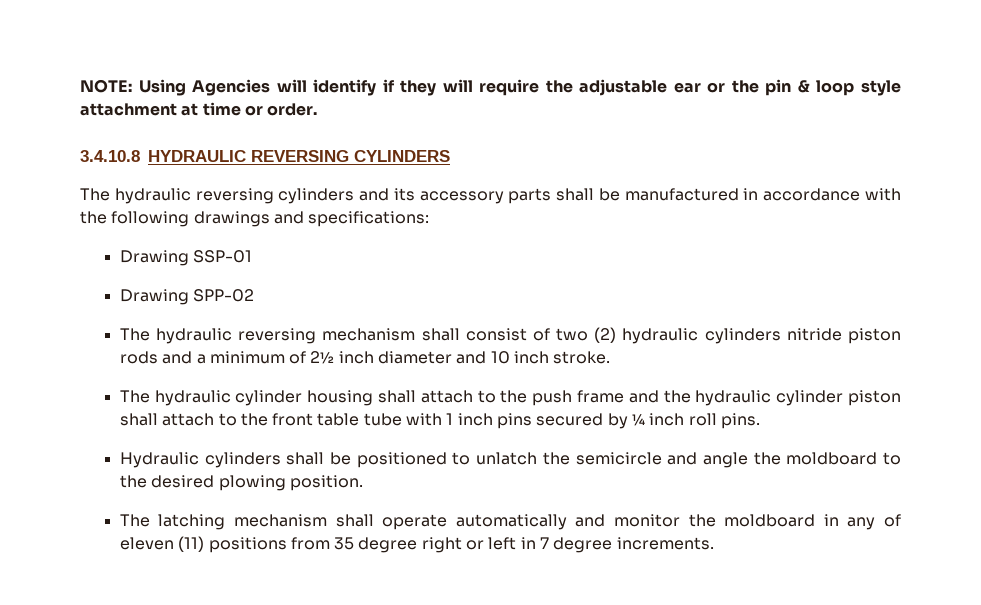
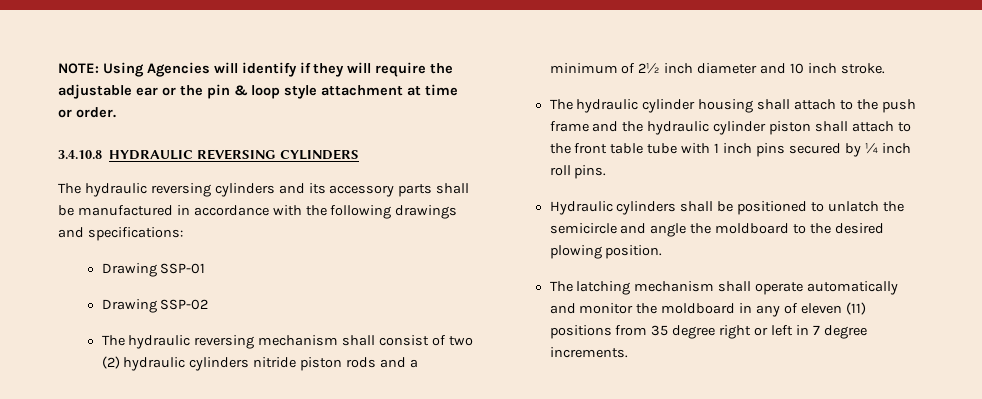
[193,289,255,302] SPP-02 -> [160,299,209,310] SSP-02

